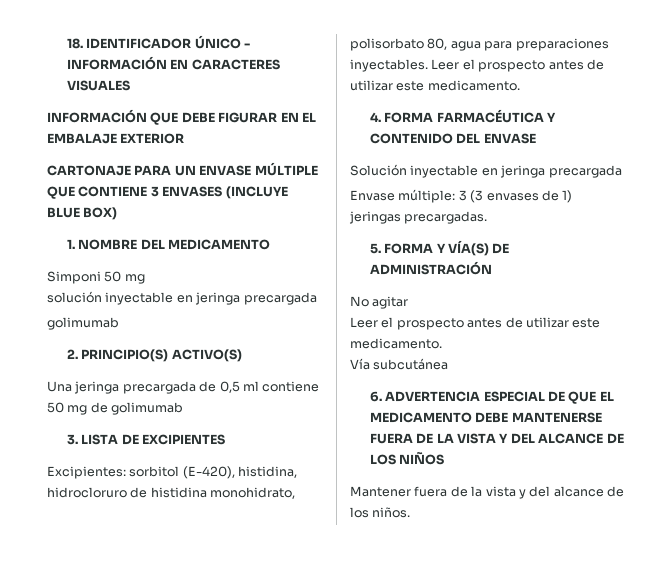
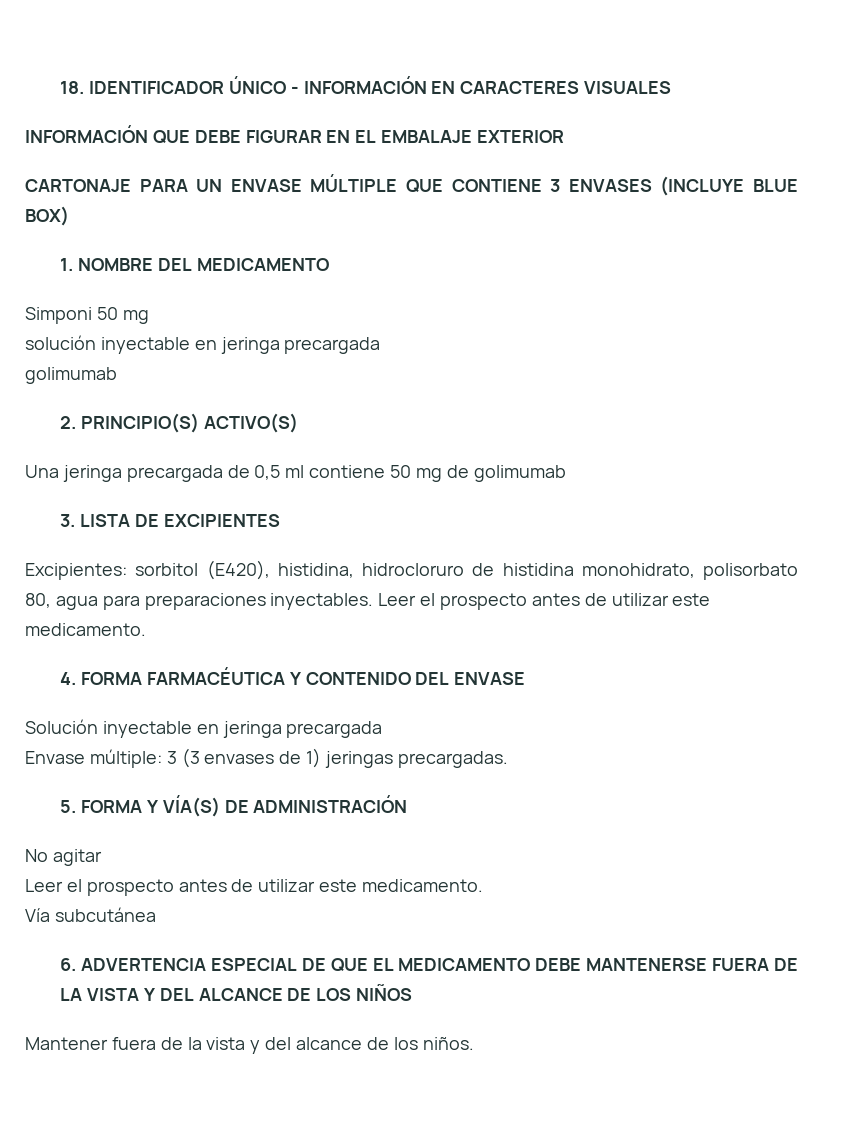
[182,466,235,479] (E-420), -> [206,560,270,580] (E420),

